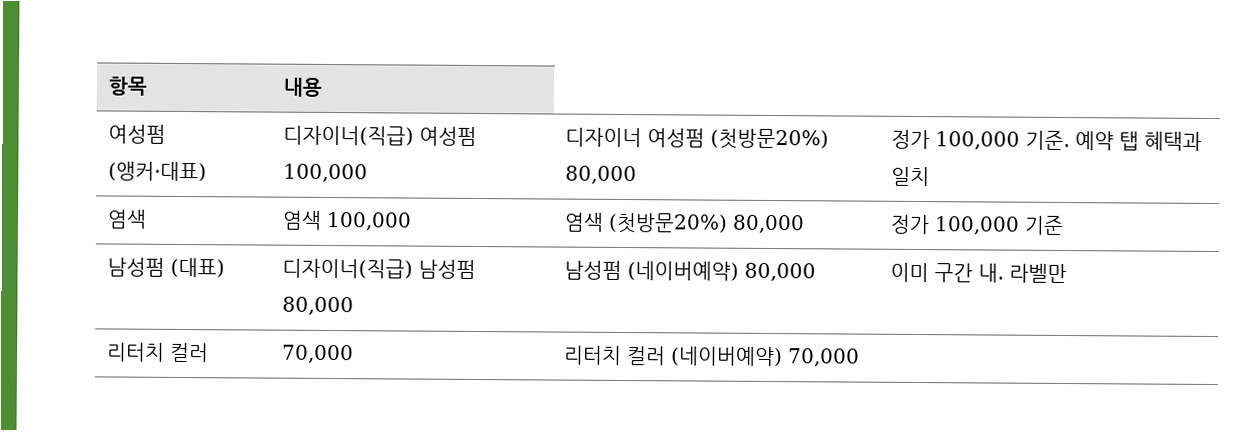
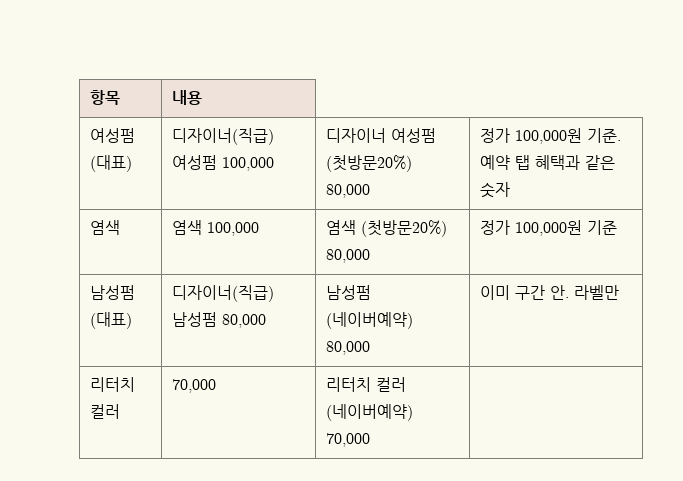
[108,161,208,182] (앵커·대표) -> [90,155,133,172] (대표)
[935,131,1021,150] 100,000 -> [515,128,583,144] 100,000원
[891,166,931,187] 일치 -> [585,155,616,170] [480,182,511,198] 같은 숫자
[934,216,1021,235] 100,000 -> [515,220,583,236] 100,000원
[978,263,1005,283] 내. -> [550,285,570,300] 안.

